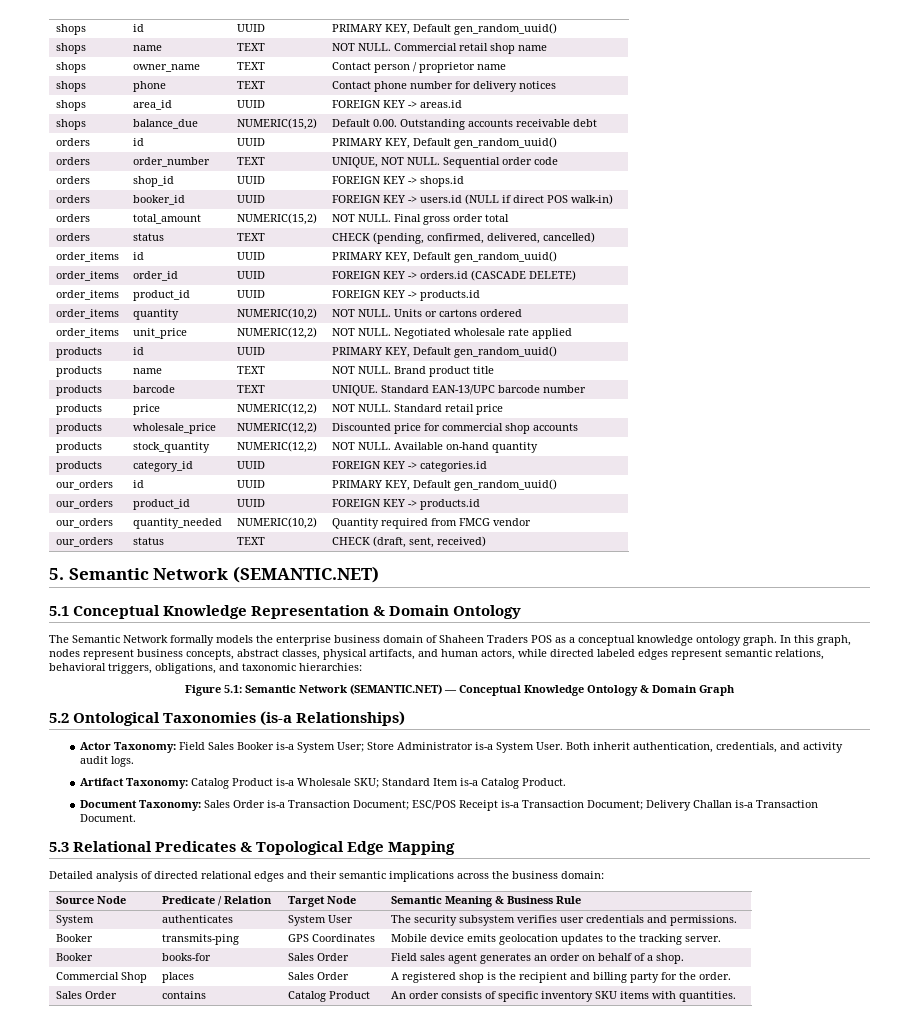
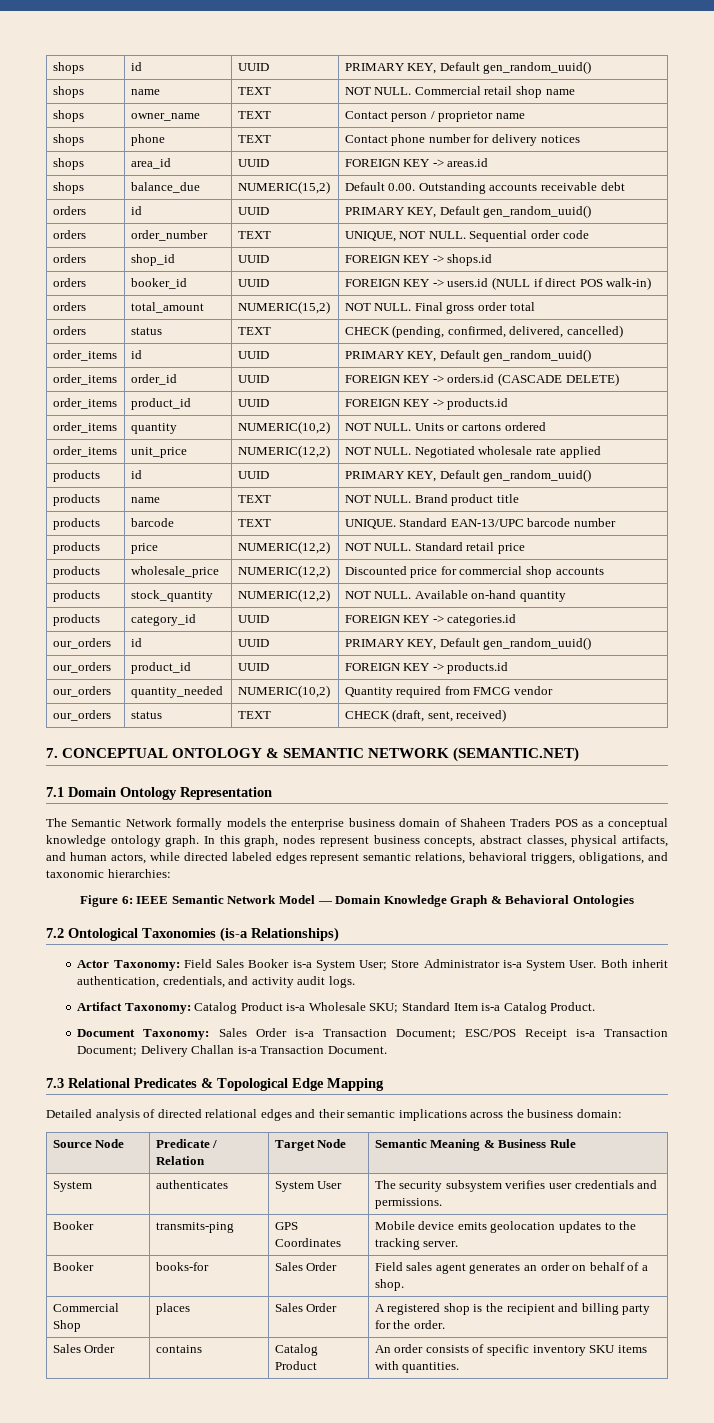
[49,566,379,583] [49,605,386,619] 5. Semantic Network (SEMANTIC.NET) // 5.1 Conceptual Knowledge Representation & -> [46,747,580,762] [46,787,64,797] 7. CONCEPTUAL ONTOLOGY & SEMANTIC NETWORK (SEMANTIC.NET) // 7.1
(522, 612) none -> [180,787,272,800] Representation
[224,684,735,696] [49,713,69,723] 5.1: Semantic Network (SEMANTIC.NET) — Conceptual Knowledge Ontology & Domain Graph // 5.2 -> [121,895,634,907] [46,928,64,938] 6: IEEE Semantic Network Model — Domain Knowledge Graph & Behavioral Ontologies // 7.2
[49,842,69,852] 5.3 -> [46,1078,64,1088] 7.3

